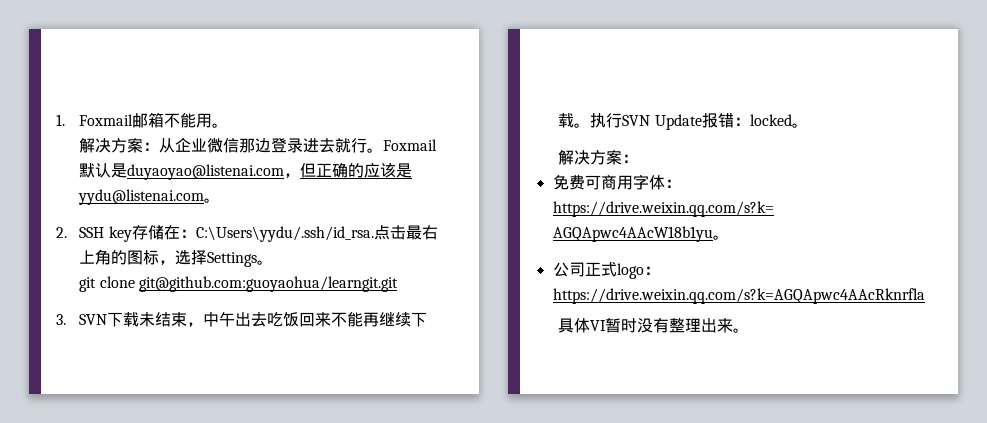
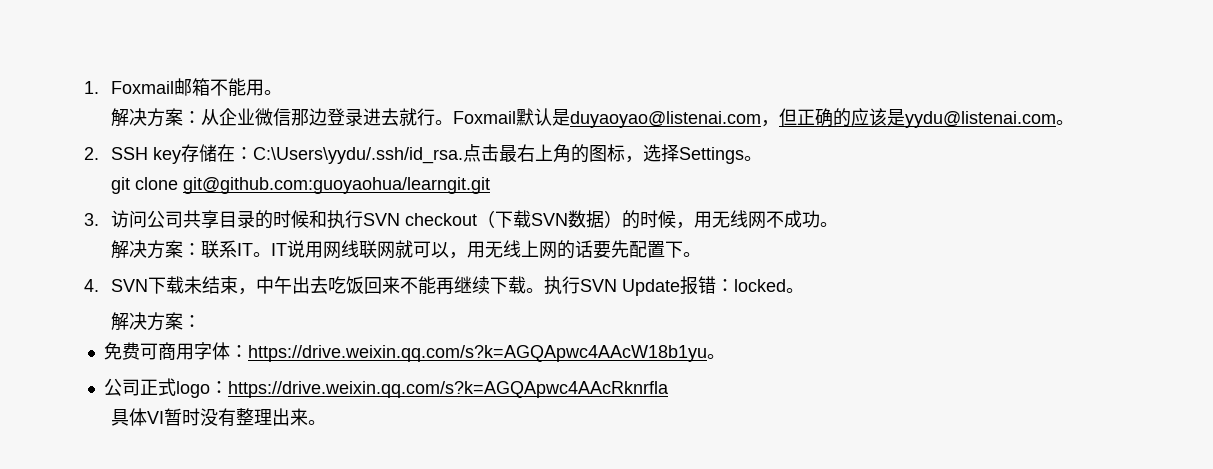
(66, 319) none -> [111,210,839,229] [111,240,702,259] [84,279,99,292] 访问公司共享目录的时候和执行SVN checkout（下载SVN数据）的时候，用无线网不成功。 // 解决方案：联系IT。IT说用网线联网就可以，用无线上网的话要先配置下。 // 4.

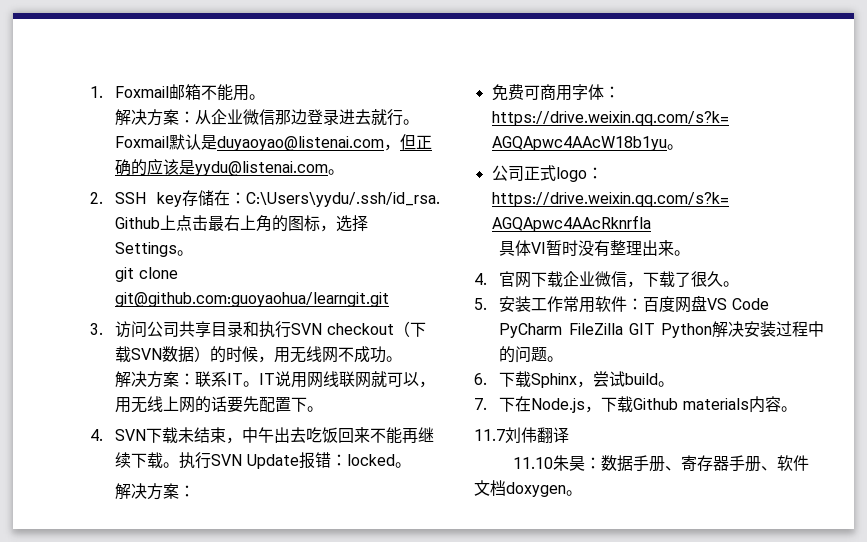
(464, 155) none -> [115,215,177,230] Github上
[255,210,310,229] 的时候 -> (244, 329) none
(327, 422) none -> [474,271,740,288] [474,295,769,313] [499,321,824,338] [499,346,564,363] [474,371,675,388] [474,396,797,413] [474,427,569,443] [512,455,809,472] [474,480,582,497] // 4.官网下载企业微信，下载了很久。 // 5.安装工作常用软件：百度网盘VS Code PyCharm FileZilla GIT Python解决安装过程中的问题。 // 6.下载Sphinx，尝试build。 // 7.下在Node.js，下载Github materials内容。 // 11.7刘伟翻译 // 11.10朱昊：数据手册、寄存器手册、软件文档doxygen。

